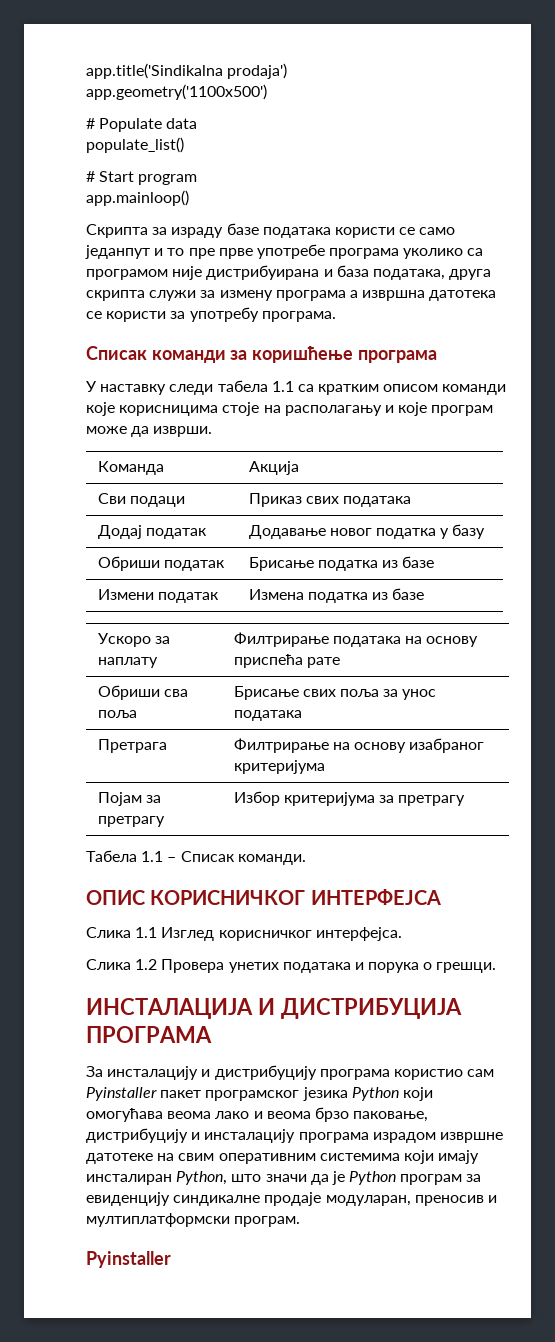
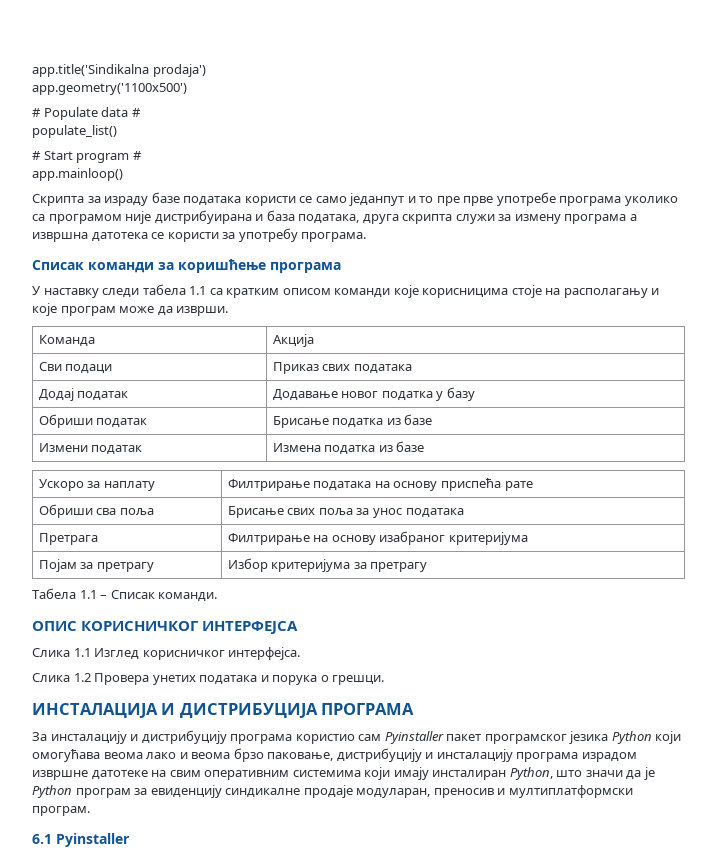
(198, 123) none -> [131,108,141,117] #
(198, 179) none -> [132,151,142,160] #
(301, 1221) none -> [32,834,52,844] 6.1

